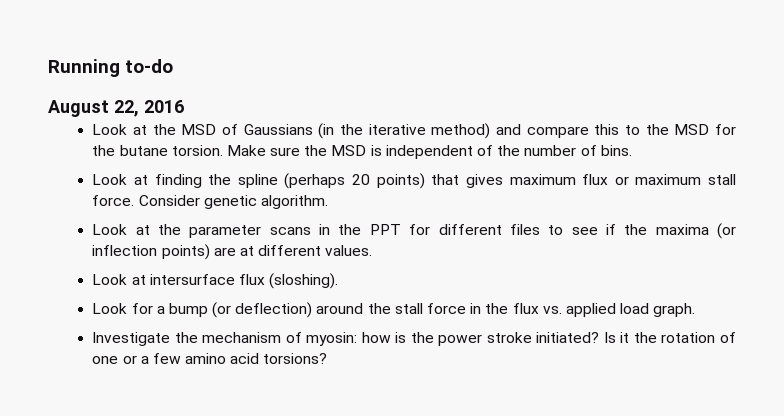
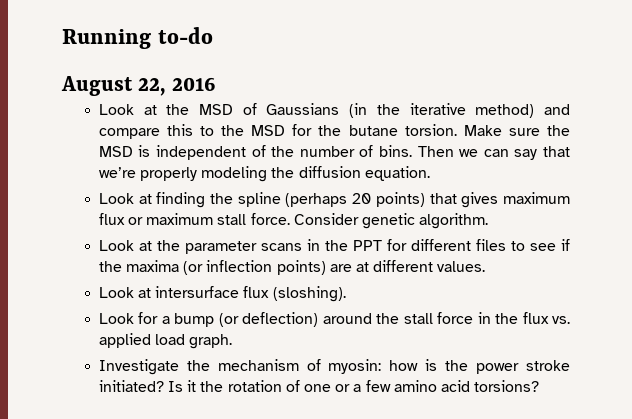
(632, 150) none -> [417,146,570,160] [98,166,430,182] Then we can say that we’re properly modeling the diffusion equation.

